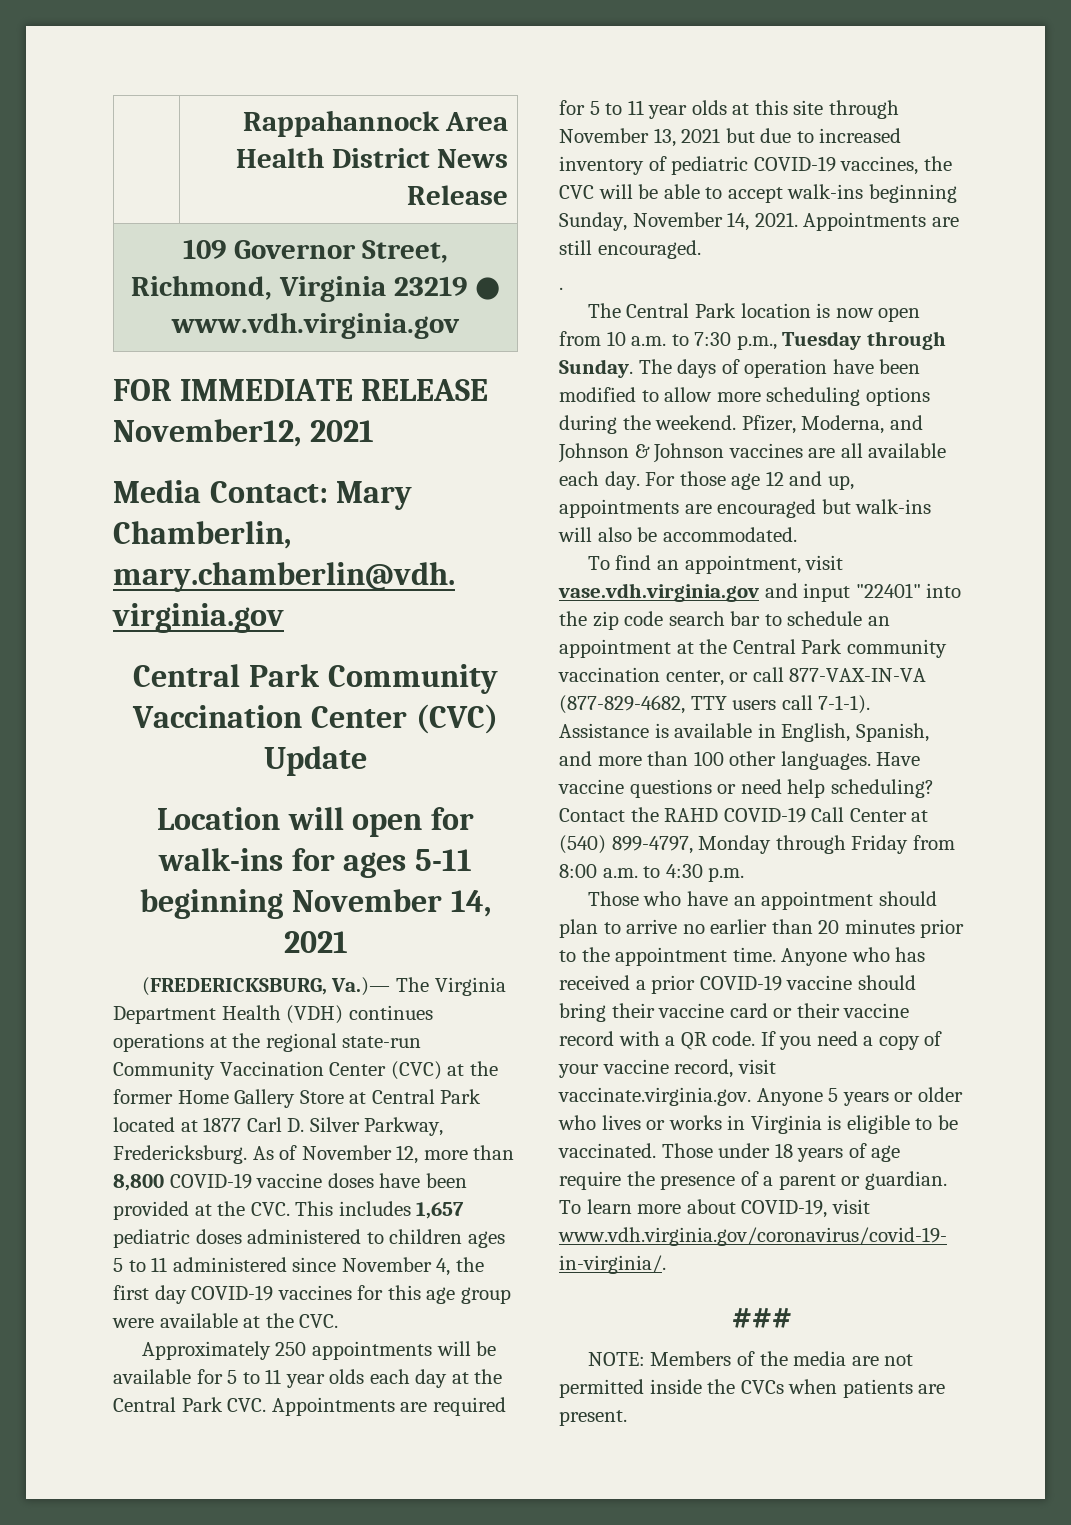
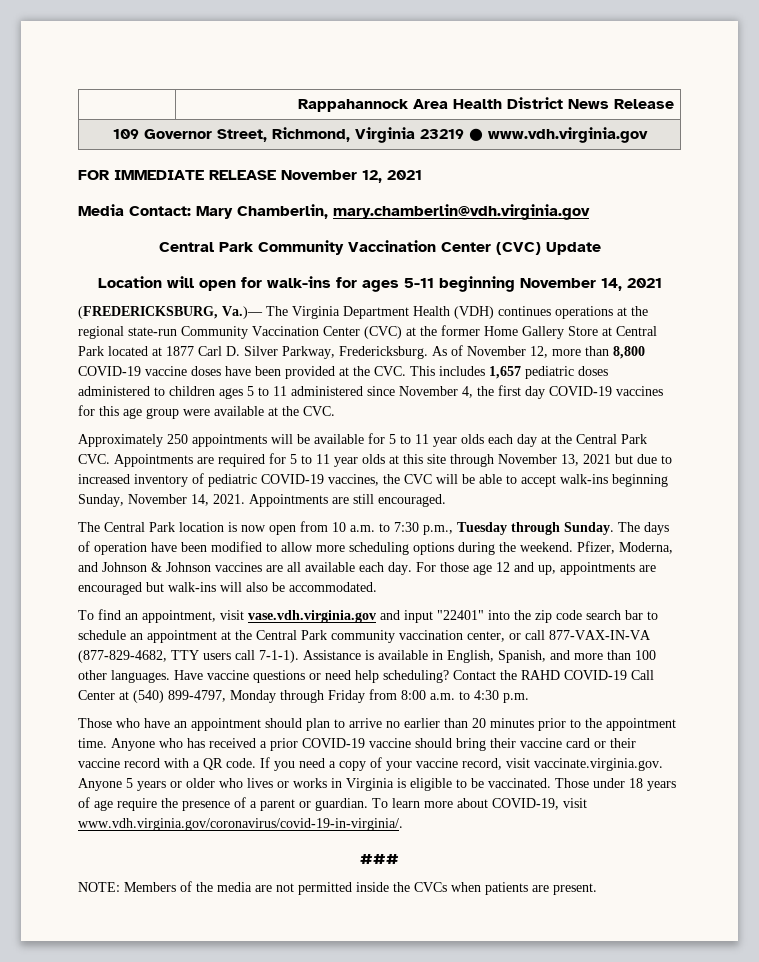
[113,419,301,447] November12, -> [281,170,382,183] November 12,
[559,287,563,290] // . -> (446, 500) none

